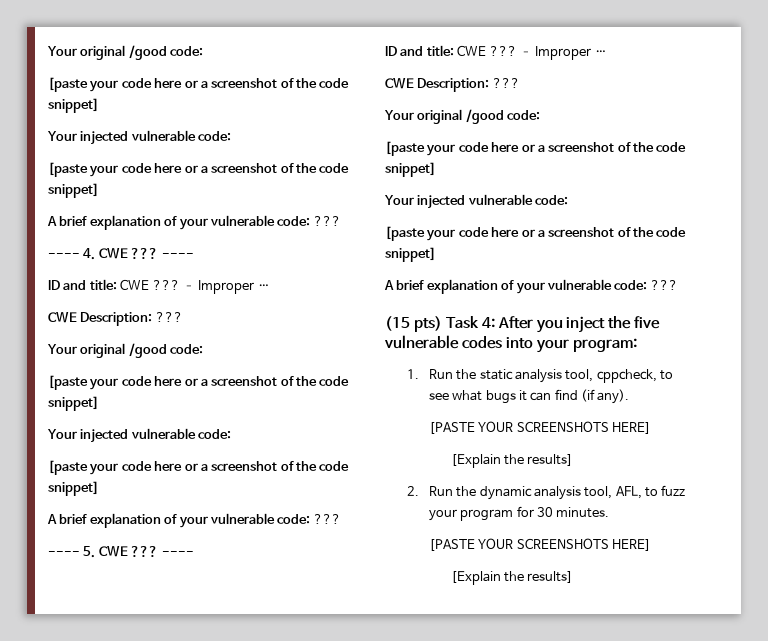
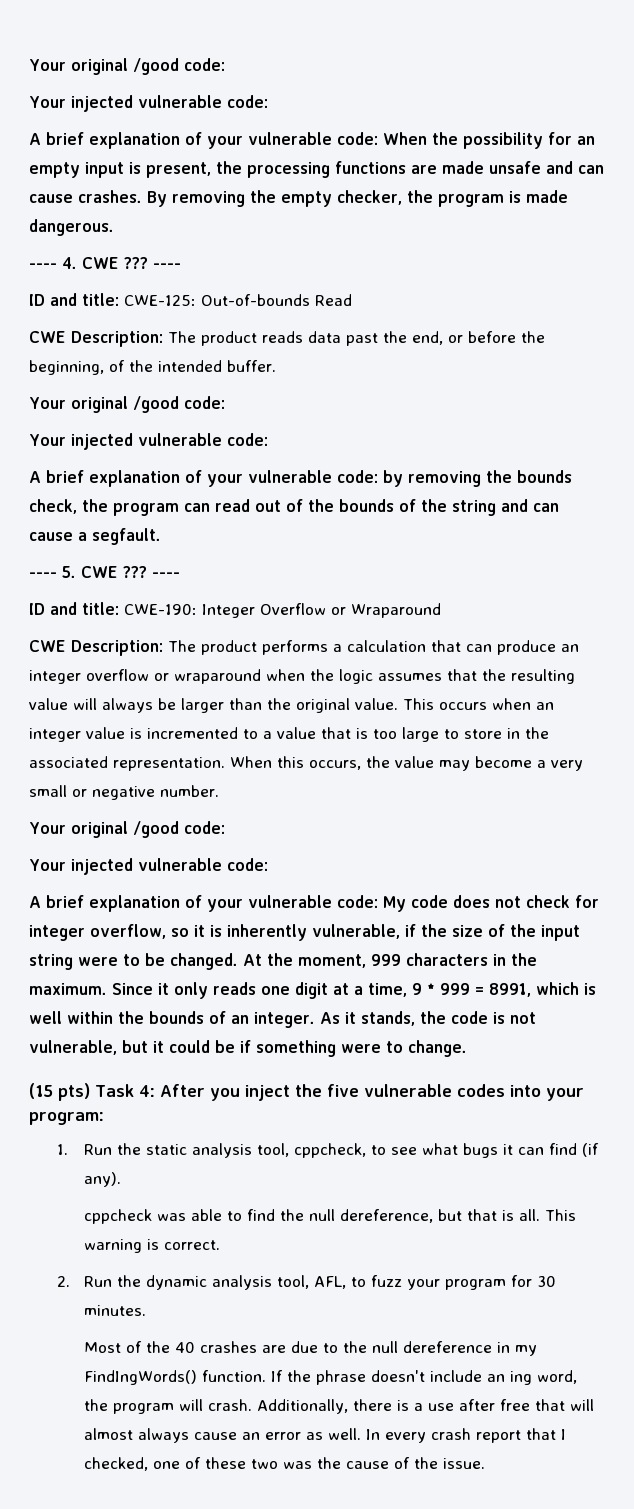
[47,45,204,60] [48,77,350,92] [48,98,99,113] [47,130,232,145] [48,162,350,177] [48,183,99,198] [47,215,341,230] Your original /good code: // [paste your code here or a screenshot of the code snippet] // Your injected vulnerable code: // [paste your code here or a screenshot of the code snippet] // A brief explanation of your vulnerable code: ??? -> [29,58,225,75] [29,95,268,112] [29,132,595,149] [29,161,604,178] [29,190,568,207] [29,219,114,236] Your original /good code: // Your injected vulnerable code: // A brief explanation of your vulnerable code: When the possibility for an empty input is present, the processing functions are made unsafe and can cause crashes. By removing the empty checker, the program is made dangerous.
[120,279,270,294] [48,312,183,326] [47,343,204,358] [48,375,350,390] [48,396,99,411] [47,428,232,443] [48,460,350,475] [48,481,99,496] [47,513,341,528] CWE ??? – Improper … // CWE Description: ??? // Your original /good code: // [paste your code here or a screenshot of the code snippet] // Your injected vulnerable code: // [paste your code here or a screenshot of the code snippet] // A brief explanation of your vulnerable code: ??? -> [124,294,352,306] [29,331,545,347] [29,360,276,375] [29,396,225,413] [29,433,268,450] [29,470,572,487] [29,499,559,516] [29,528,161,545] CWE-125: Out-of-bounds Read // CWE Description: The product reads data past the end, or before the beginning, of the intended buffer. // Your original /good code: // Your injected vulnerable code: // A brief explanation of your vulnerable code: by removing the bounds check, the program can read out of the bounds of the string and can cause a segfault.
[457,45,607,60] [385,78,520,92] [384,109,541,124] [385,141,687,156] [385,162,436,177] [384,194,569,209] [385,226,687,241] [385,247,436,262] [384,279,678,294] CWE ??? – Improper … // CWE Description: ??? // Your original /good code: // [paste your code here or a screenshot of the code snippet] // Your injected vulnerable code: // [paste your code here or a screenshot of the code snippet] // A brief explanation of your vulnerable code: ??? -> [124,603,441,618] [29,640,579,656] [29,669,575,684] [29,698,554,713] [29,727,549,742] [29,756,583,771] [29,785,219,800] [29,821,225,838] [29,858,268,875] [29,895,599,912] [29,924,580,941] [29,953,537,970] [29,982,596,999] [29,1011,536,1028] [29,1040,467,1057] CWE-190: Integer Overflow or Wraparound // CWE Description: The product performs a calculation that can produce an integer overflow or wraparound when the logic assumes that the resulting value will always be larger than the original value. This occurs when an integer value is incremented to a value that is too large to store in the associated representation. When this occurs, the value may become a very small or negative number. // Your original /good code: // Your injected vulnerable code: // A brief explanation of your vulnerable code: My code does not check for integer overflow, so it is inherently vulnerable, if the size of the input string were to be changed. At the moment, 999 characters in the maximum. Since it only reads one digit at a time, 9 * 999 = 8991, which is well within the bounds of an integer. As it stands, the code is not vulnerable, but it could be if something were to change.
[428,421,651,434] [450,454,574,468] [PASTE YOUR SCREENSHOTS HERE] // [Explain the results] -> [84,1209,577,1224] [84,1239,221,1253] cppcheck was able to find the null dereference, but that is all. This warning is correct.
[428,538,651,551] [450,571,574,585] [PASTE YOUR SCREENSHOTS HERE] // [Explain the results] -> [84,1341,538,1356] [84,1370,578,1385] [84,1399,595,1414] [84,1428,567,1443] [84,1457,486,1471] Most of the 40 crashes are due to the null dereference in my FindIngWords() function. If the phrase doesn't include an ing word, the program will crash. Additionally, there is a use after free that will almost always cause an error as well. In every crash report that I checked, one of these two was the cause of the issue.

